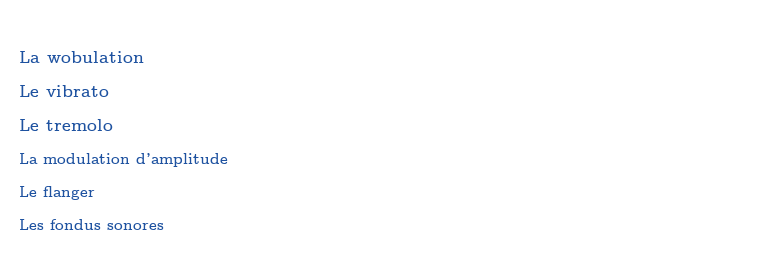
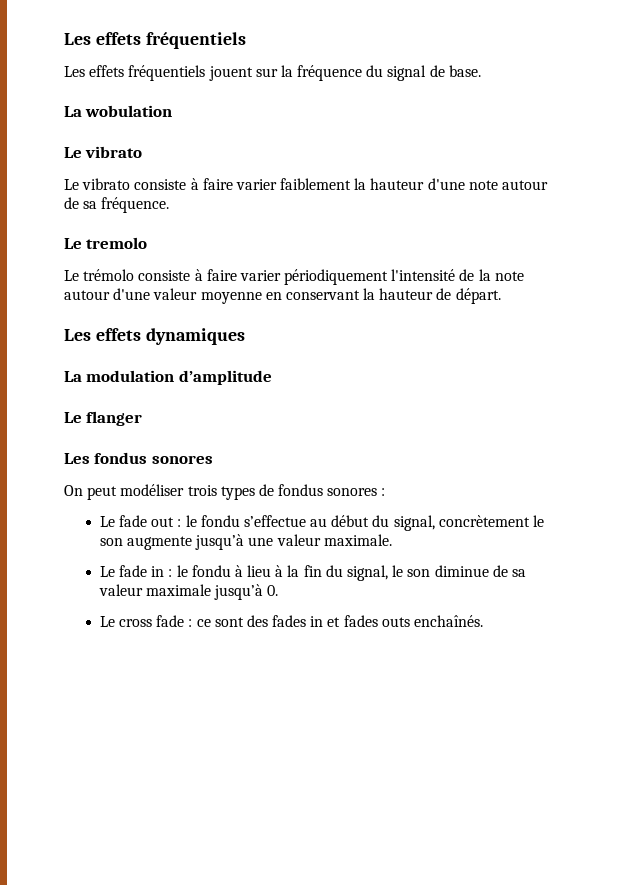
[19,51,144,63] [19,85,109,97] [19,119,113,131] La wobulation // Le vibrato // Le tremolo -> [64,32,246,49] [64,65,481,81] [64,105,173,117] [64,146,143,158] [64,178,549,190] [64,197,170,213] [64,237,148,249] [64,269,524,285] [64,288,501,304] [64,328,245,345] Les effets fréquentiels // Les effets fréquentiels jouent sur la fréquence du signal de base. // La wobulation // Le vibrato // Le vibrato consiste à faire varier faiblement la hauteur d'une note autour de sa fréquence. // Le tremolo // Le trémolo consiste à faire varier périodiquement l'intensité de la note autour d'une valeur moyenne en conservant la hauteur de départ. // Les effets dynamiques
(164, 226) none -> [64,484,386,500] [99,515,545,531] [99,534,392,550] [99,565,526,581] [98,584,279,600] [99,615,484,627] // On peut modéliser trois types de fondus sonores : // Le fade out : le fondu s’effectue au début du signal, concrètement le son augmente jusqu’à une valeur maximale. // Le fade in : le fondu à lieu à la fin du signal, le son diminue de sa valeur maximale jusqu’à 0. // Le cross fade : ce sont des fades in et fades outs enchaînés.

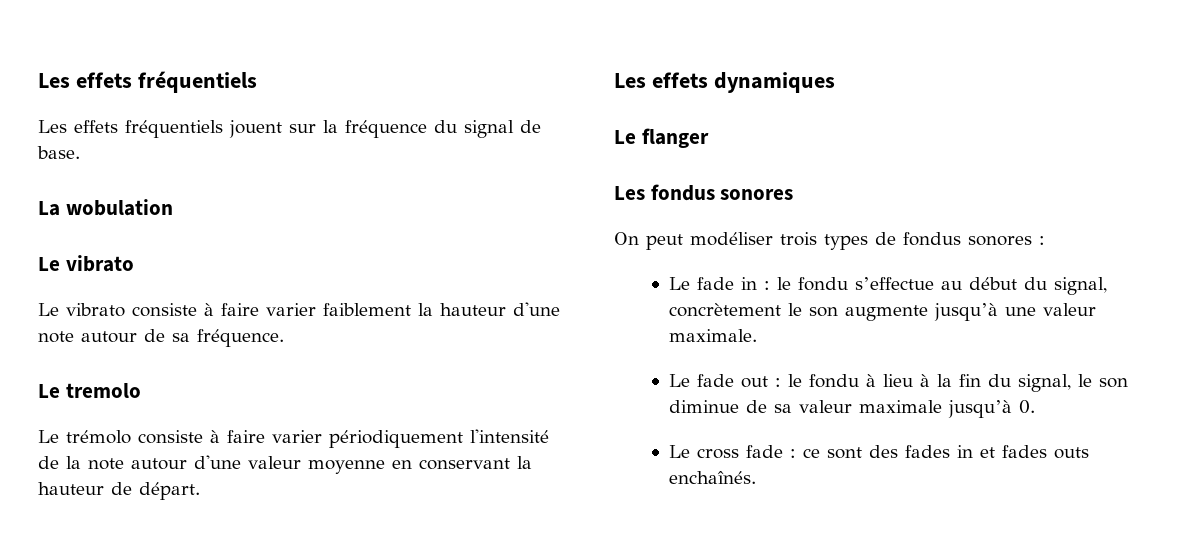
[64,370,272,385] // La modulation d’amplitude -> (835, 82) none
[151,517,175,527] out -> [740,277,757,290] in
[151,566,165,577] in -> [740,376,768,388] out

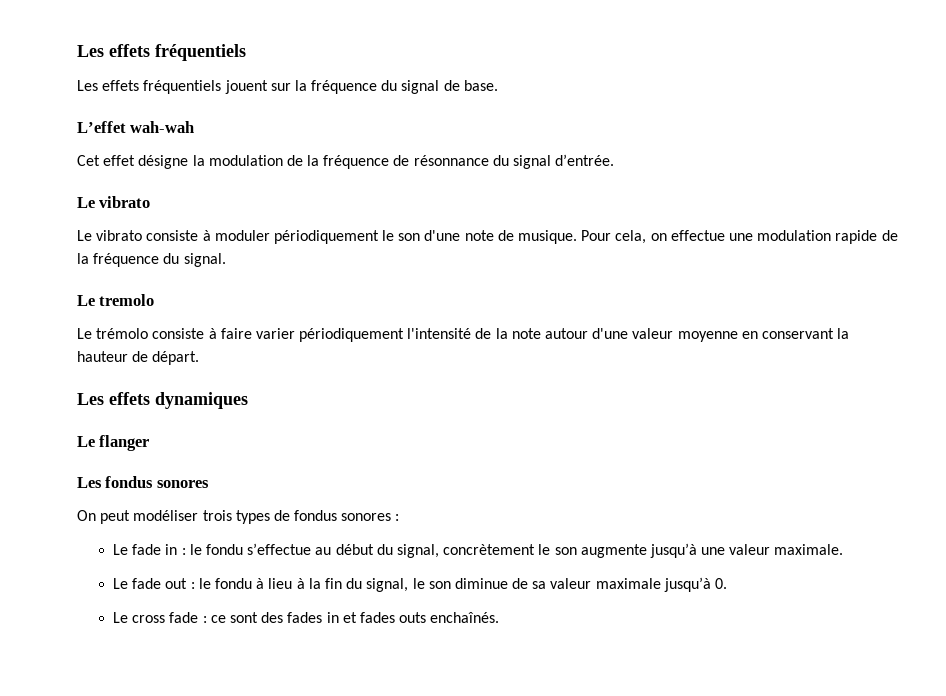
[38,199,173,216] La wobulation -> [77,121,195,133] [77,154,615,169] L’effet wah-wah // Cet effet désigne la modulation de la fréquence de résonnance du signal d’entrée.
[221,302,560,316] [38,329,284,347] faire varier faiblement la hauteur d'une note autour de sa fréquence. -> [214,230,898,244] [77,253,226,267] moduler périodiquement le son d'une note de musique. Pour cela, on effectue une modulation rapide de la fréquence du signal.

